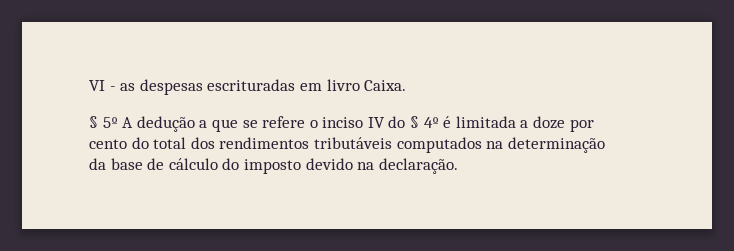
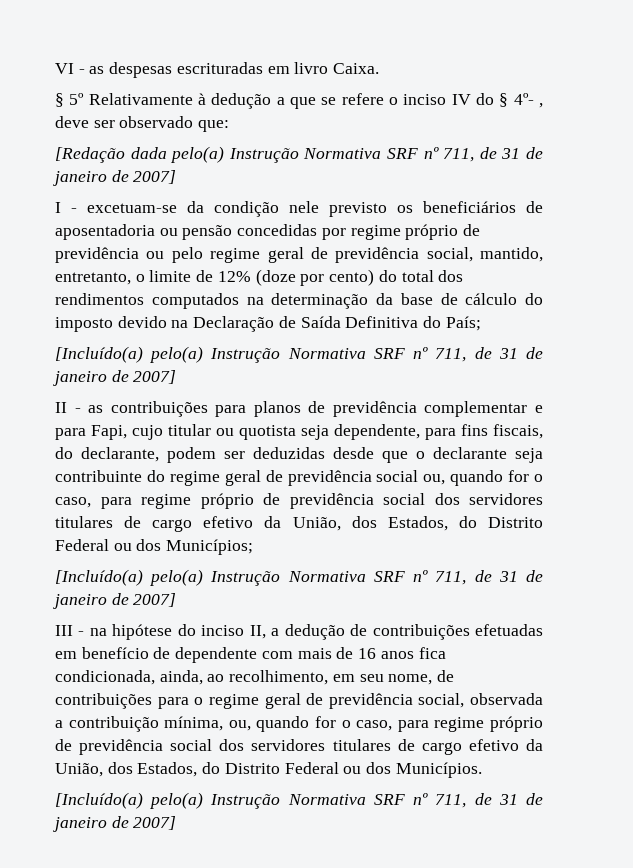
[122,117,134,128] A -> [88,93,207,105] Relativamente à
[423,116,594,132] [89,139,127,149] 4º é limitada a doze por cento -> [513,93,543,108] [55,116,230,132] [55,146,544,163] [53,170,177,186] [55,201,543,217] [55,224,481,240] [55,247,543,263] [55,269,375,286] 4º- , deve ser observado que: // [Redação dada pelo(a) Instrução Normativa SRF nº 711, de 31 de janeiro de 2007] // I - excetuam-se da condição nele previsto os beneficiários de aposentadoria ou pensão concedidas por regime próprio de previdência ou pelo regime geral de previdência social, mantido, entretanto, o limite de 12% (doze por cento)
[313,137,392,149] tributáveis -> (144, 299) none
[378,158,458,174] declaração. -> [193,316,481,332] [55,346,543,363] [53,370,177,386] [55,401,543,417] [55,424,543,440] [55,447,543,463] [55,470,543,486] [55,493,543,509] [55,516,543,532] [55,539,254,555] [55,569,543,586] [53,593,177,609] [55,624,543,640] [55,647,446,663] [55,670,455,685] [55,693,543,709] [55,716,544,732] [55,739,543,755] [55,762,482,778] [55,792,543,809] [53,816,177,832] Declaração de Saída Definitiva do País; // [Incluído(a) pelo(a) Instrução Normativa SRF nº 711, de 31 de janeiro de 2007] // II - as contribuições para planos de previdência complementar e para Fapi, cujo titular ou quotista seja dependente, para fins fiscais, do declarante, podem ser deduzidas desde que o declarante seja contribuinte do regime geral de previdência social ou, quando for o caso, para regime próprio de previdência social dos servidores titulares de cargo efetivo da União, dos Estados, do Distrito Federal ou dos Municípios; // [Incluído(a) pelo(a) Instrução Normativa SRF nº 711, de 31 de janeiro de 2007] // III - na hipótese do inciso II, a dedução de contribuições efetuadas em benefício de dependente com mais de 16 anos fica condicionada, ainda, ao recolhimento, em seu nome, de contribuições para o regime geral de previdência social, observada a contribuição mínima, ou, quando for o caso, para regime próprio de previdência social dos servidores titulares de cargo efetivo da União, dos Estados, do Distrito Federal ou dos Municípios. // [Incluído(a) pelo(a) Instrução Normativa SRF nº 711, de 31 de janeiro de 2007]

